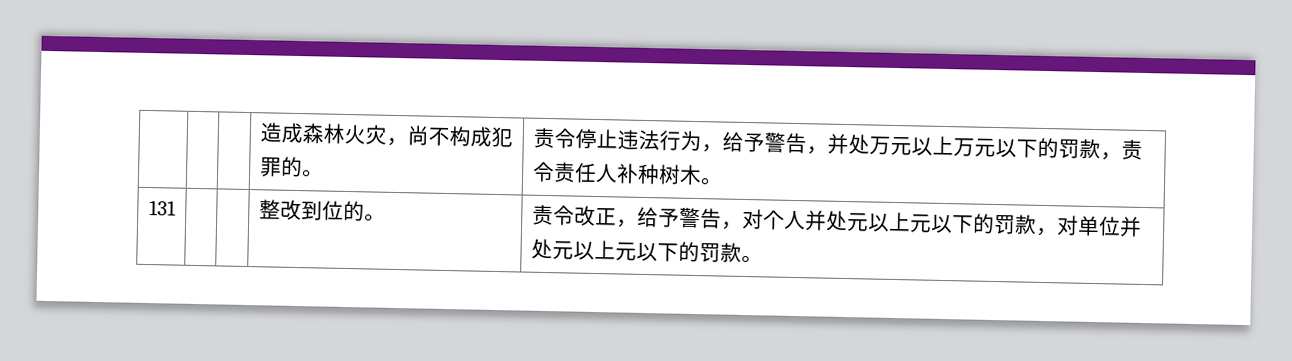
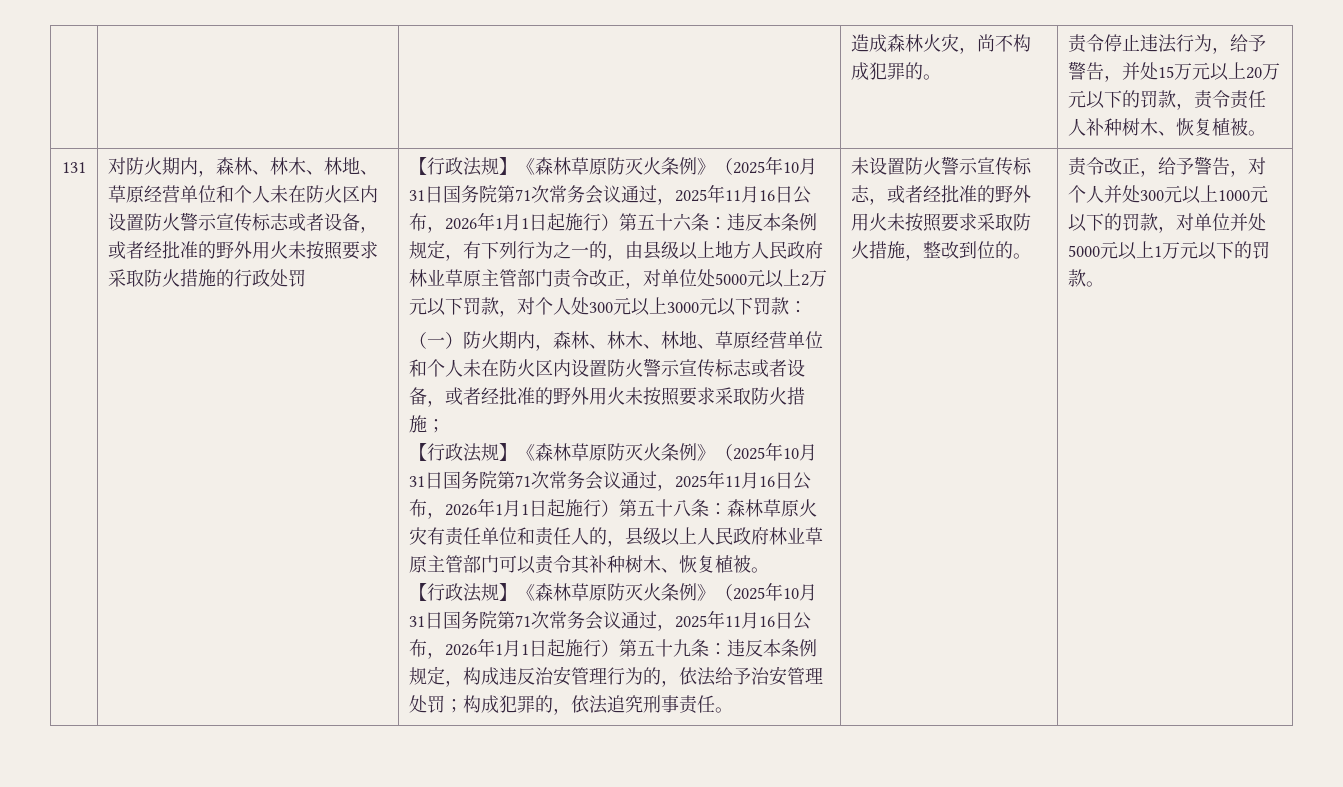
(870, 144) none -> [1158,66,1175,78] 15
(954, 145) none -> [1246,67,1263,79] 20
(702, 175) none -> [1158,118,1249,136] 、恢复植被
(176, 208) | | -> [108,157,379,177] [108,185,379,203] [108,212,379,233] [108,241,379,260] [108,269,307,287] [409,156,818,176] [409,184,812,205] [409,212,818,233] [409,240,824,261] [409,269,828,289] [409,297,808,317] [409,331,824,351] [409,358,806,378] [409,387,806,407] [409,415,446,433] [409,442,818,462] [409,470,812,491] [409,498,818,519] [409,527,824,547] [409,555,770,574] [409,582,818,602] [409,610,812,631] [409,638,818,659] [409,666,824,687] [409,695,734,715] [851,156,1033,176] [851,185,1032,205] [851,213,1032,232] [851,241,924,261] 对防火期内，森林、林木、林地、草原经营单位和个人未在防火区内设置防火警示宣传标志或者设备，或者经批准的野外用火未按照要求采取防火措施的行政处罚 | 【行政法规】《森林草原防灭火条例》（2025年10月31日国务院第71次常务会议通过，2025年11月16日公布，2026年1月1日起施行）第五十六条：违反本条例规定，有下列行为之一的，由县级以上地方人民政府林业草原主管部门责令改正，对单位处5000元以上2万元以下罚款，对个人处300元以上3000元以下罚款： // （一）防火期内，森林、林木、林地、草原经营单位和个人未在防火区内设置防火警示宣传标志或者设备，或者经批准的野外用火未按照要求采取防火措施； // 【行政法规】《森林草原防灭火条例》（2025年10月31日国务院第71次常务会议通过，2025年11月16日公布，2026年1月1日起施行）第五十八条：森林草原火灾有责任单位和责任人的，县级以上人民政府林业草原主管部门可以责令其补种树木、恢复植被。 // 【行政法规】《森林草原防灭火条例》（2025年10月31日国务院第71次常务会议通过，2025年11月16日公布，2026年1月1日起施行）第五十九条：违反本条例规定，构成违反治安管理行为的，依法给予治安管理处罚；构成犯罪的，依法追究刑事责任。 | 未设置防火警示宣传标志，或者经批准的野外用火未按照要求采取防火措施，
[846,211,911,232] 元以上 -> [1140,185,1251,204] 300元以上1000
[551,239,616,260] 元以上 -> [1068,241,1181,260] 5000元以上1万

